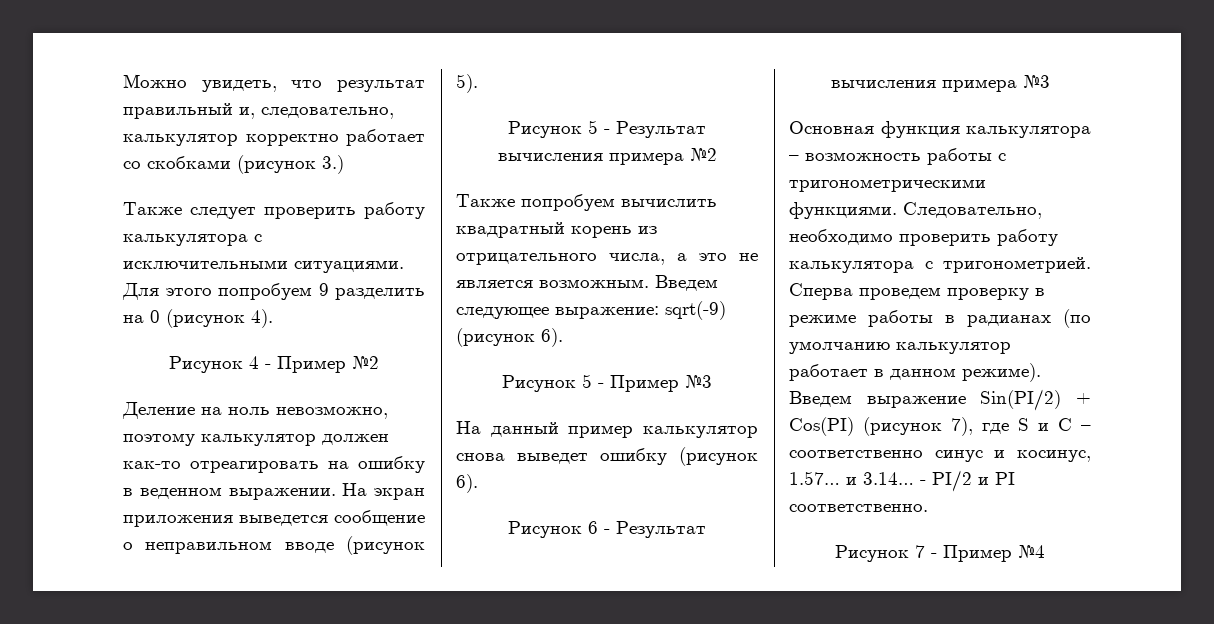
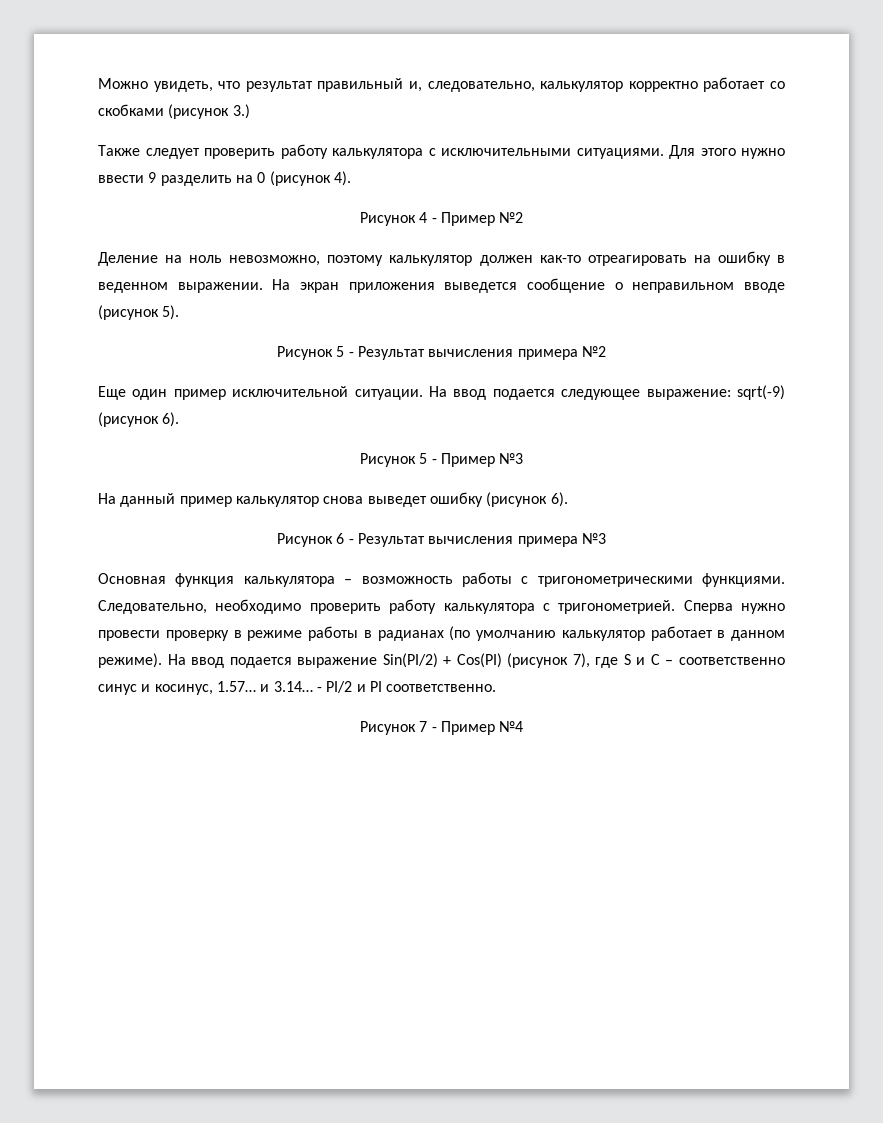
[218,283,312,300] попробуем -> [741,148,785,159] [98,175,144,183] нужно ввести
[456,194,717,211] [456,222,657,238] [456,253,758,265] [456,275,718,291] Также попробуем вычислить квадратный корень из отрицательного числа, а это не является возможным. Введем -> [98,386,555,400] Еще один пример исключительной ситуации. На ввод подается
[859,287,941,300] проведем -> [741,603,785,614] [98,630,160,641] нужно провести
[789,391,852,407] Введем -> [167,654,292,668] На ввод подается

